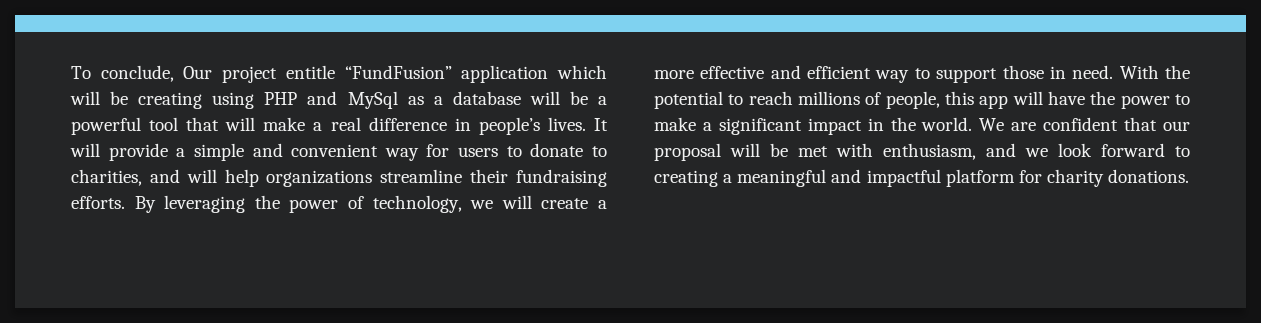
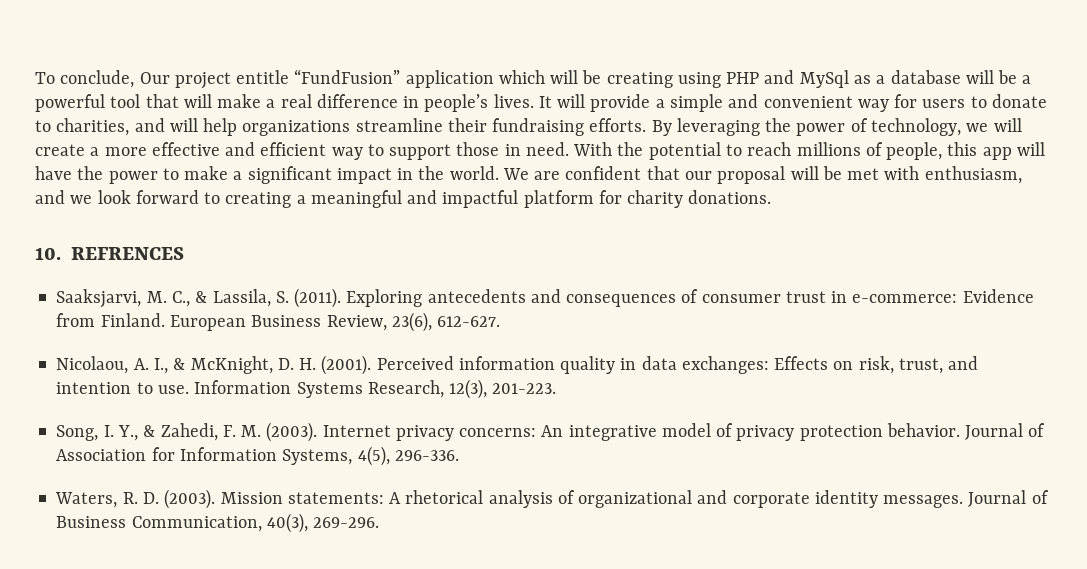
(1190, 176) none -> [35,247,184,260] [56,288,1034,308] [56,312,501,332] [56,355,979,375] [56,379,557,399] [56,422,1046,442] [56,446,459,466] [55,489,1049,509] [56,513,380,533] // 10. REFRENCES // Saaksjarvi, M. C., & Lassila, S. (2011). Exploring antecedents and consequences of consumer trust in e-commerce: Evidence from Finland. European Business Review, 23(6), 612-627. // Nicolaou, A. I., & McKnight, D. H. (2001). Perceived information quality in data exchanges: Effects on risk, trust, and intention to use. Information Systems Research, 12(3), 201-223. // Song, I. Y., & Zahedi, F. M. (2003). Internet privacy concerns: An integrative model of privacy protection behavior. Journal of Association for Information Systems, 4(5), 296-336. // Waters, R. D. (2003). Mission statements: A rhetorical analysis of organizational and corporate identity messages. Journal of Business Communication, 40(3), 269-296.

